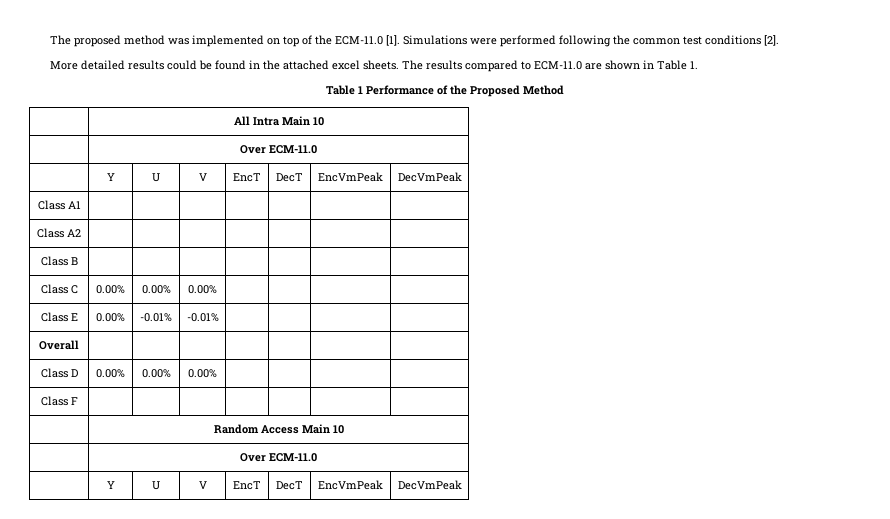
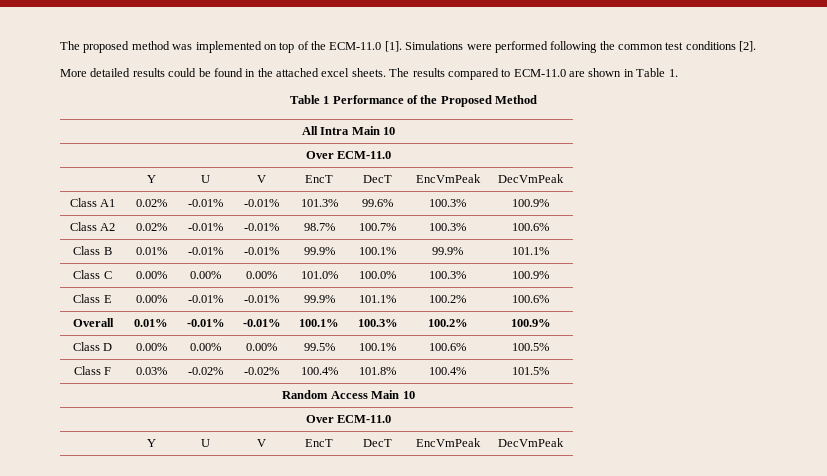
[37,228,81,238] [40,256,78,266] | | | | | | // Class A2 | | | | | | | // Class B | | | | | | | -> [135,199,167,207] [188,199,223,207] [244,199,279,207] [300,199,338,207] [362,199,393,207] [429,199,466,207] [512,199,549,207] [69,222,116,231] [135,223,167,231] [188,223,223,231] [244,223,279,231] [303,223,335,231] [359,223,396,231] [429,223,466,231] [512,223,549,231] [73,246,112,255] [135,247,167,255] [188,247,223,255] [244,247,279,255] [303,247,335,255] [359,247,396,255] [432,247,463,255] [512,247,549,255] 0.02% | -0.01% | -0.01% | 101.3% | 99.6% | 100.3% | 100.9% // Class A2 | 0.02% | -0.01% | -0.01% | 98.7% | 100.7% | 100.3% | 100.6% // Class B | 0.01% | -0.01% | -0.01% | 99.9% | 100.1% | 99.9% | 101.1%
(217, 289) | | | -> [300,271,338,279] [359,271,396,279] [429,271,466,279] [512,271,549,279] 101.0% | 100.0% | 100.3% | 100.9%
[39,340,79,350] | | | // Overall | | | | | | | -> [303,295,335,303] [359,295,396,303] [429,295,466,303] [512,295,549,303] [72,318,114,327] [134,319,168,327] [186,319,225,327] [242,319,281,327] [299,319,339,327] [357,319,398,327] [427,319,468,327] [510,319,551,327] 99.9% | 101.1% | 100.2% | 100.6% // Overall | 0.01% | -0.01% | -0.01% | 100.1% | 100.3% | 100.2% | 100.9%
[40,396,78,406] | | | // Class F | | | | | | | -> [303,343,335,351] [359,343,396,351] [429,343,466,351] [512,343,549,351] [73,366,112,375] [135,367,167,375] [188,367,223,375] [244,367,279,375] [300,367,338,375] [359,367,396,375] [429,367,466,375] [512,367,549,375] 99.5% | 100.1% | 100.6% | 100.5% // Class F | 0.03% | -0.02% | -0.02% | 100.4% | 101.8% | 100.4% | 101.5%

